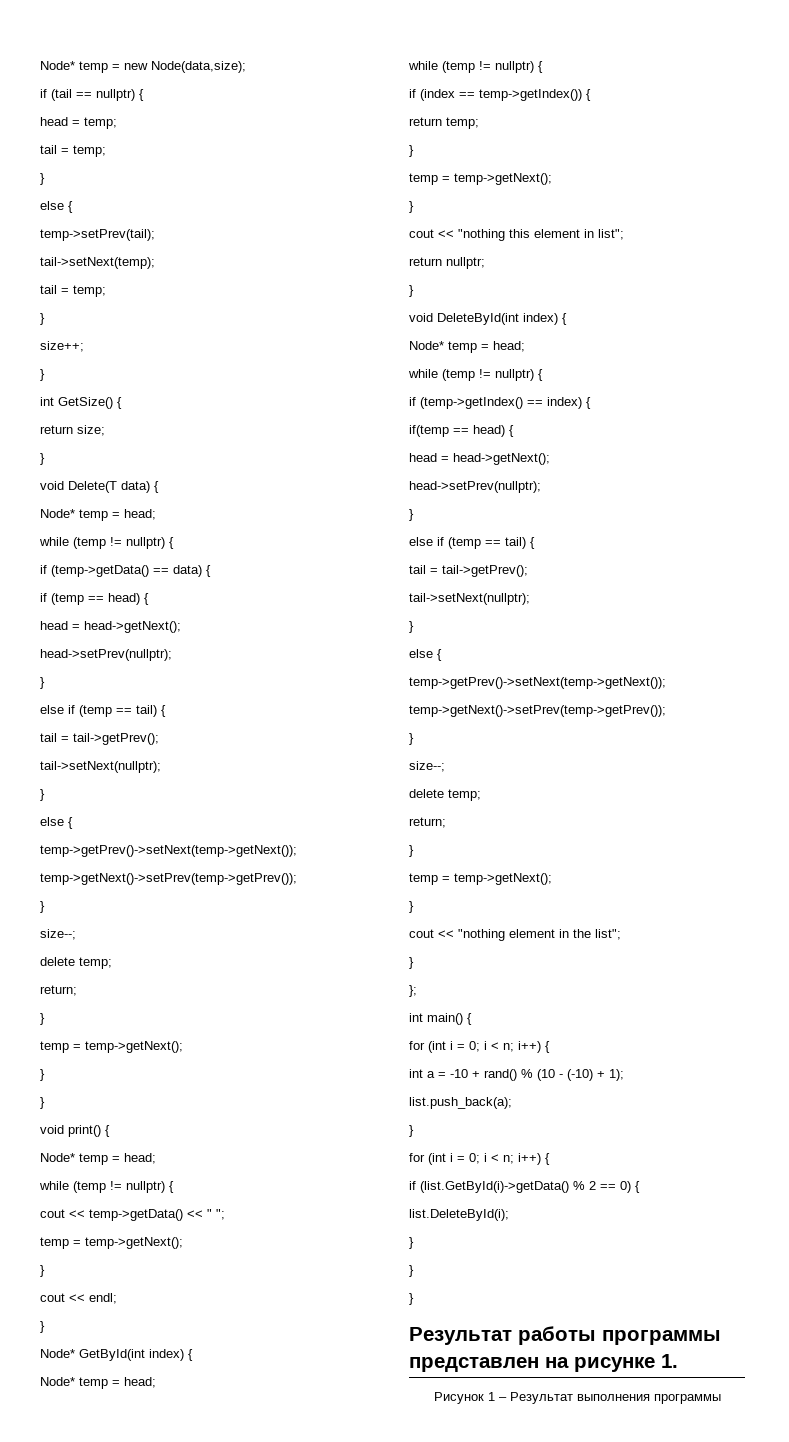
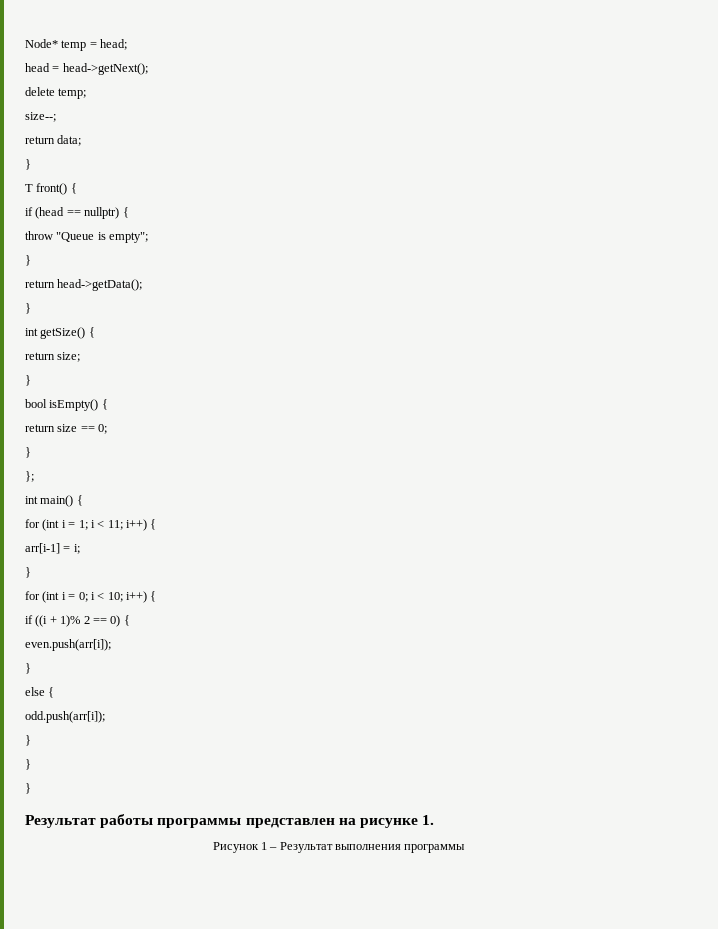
[40,61,246,73] [40,89,72,101] Node* temp = new Node(data,size); // if (tail -> [25,39,128,51] [25,63,148,75] [25,87,87,99] [25,112,56,122] [25,135,82,146] [25,159,31,170] [25,183,77,195] [25,207,65,219] Node* temp = head; // head = head->getNext(); // delete temp; // size--; // return data; // } // T front() { // if (head
[40,117,117,129] [40,145,106,157] [40,173,45,185] [40,201,73,213] [40,229,155,241] [40,257,155,269] [40,285,106,297] [40,313,45,325] [40,341,84,352] head = temp; // tail = temp; // } // else { // temp->setPrev(tail); // tail->setNext(temp); // tail = temp; // } // size++; -> [25,231,149,243] [25,255,31,266] [25,279,143,291] throw "Queue is empty"; // } // return head->getData();
[58,397,113,409] GetSize() -> [40,327,86,339] getSize()
[40,481,159,493] [40,509,156,521] [39,537,174,549] [40,565,211,577] [40,593,149,605] [40,621,181,633] [40,649,172,661] [40,677,45,689] [40,705,166,717] [40,733,159,745] [40,761,161,773] [40,789,45,801] [40,817,73,829] [40,845,297,857] [40,873,297,885] [40,901,45,913] [40,929,76,940] [40,957,112,969] [40,985,77,996] [40,1013,45,1025] [40,1041,183,1053] [40,1069,45,1081] [40,1097,45,1109] [40,1125,110,1137] [40,1153,156,1165] [39,1181,174,1193] [40,1209,225,1221] [40,1237,183,1249] [40,1265,45,1277] [40,1293,117,1304] [40,1321,45,1333] [40,1349,193,1361] [40,1377,156,1389] [408,61,543,73] [409,89,591,101] [409,117,479,129] [409,145,414,157] [409,173,552,185] [409,201,414,213] [409,229,624,241] [409,257,485,269] [409,285,414,297] [409,313,567,325] [409,341,525,353] [408,369,543,381] [409,397,591,409] [409,425,514,437] [409,453,550,465] [409,481,541,493] [409,509,414,521] [409,537,535,549] [409,565,528,577] [409,593,530,605] [409,621,414,633] [409,649,442,661] [409,677,666,689] [409,705,666,717] [409,733,414,745] [409,761,445,772] [409,789,481,801] [409,817,446,828] [409,845,414,857] [409,873,552,885] [409,901,414,913] [409,929,621,941] void Delete(T data) { // Node* temp = head; // while (temp != nullptr) { // if (temp->getData() == data) { // if (temp == head) { // head = head->getNext(); // head->setPrev(nullptr); // } // else if (temp == tail) { // tail = tail->getPrev(); // tail->setNext(nullptr); // } // else { // temp->getPrev()->setNext(temp->getNext()); // temp->getNext()->setPrev(temp->getPrev()); // } // size--; // delete temp; // return; // } // temp = temp->getNext(); // } // } // void print() { // Node* temp = head; // while (temp != nullptr) { // cout << temp->getData() << " "; // temp = temp->getNext(); // } // cout << endl; // } // Node* GetById(int index) { // Node* temp = head; // while (temp != nullptr) { // if (index == temp->getIndex()) { // return temp; // } // temp = temp->getNext(); // } // cout << "nothing this element in list"; // return nullptr; // } // void DeleteById(int index) { // Node* temp = head; // while (temp != nullptr) { // if (temp->getIndex() == index) { // if(temp == head) { // head = head->getNext(); // head->setPrev(nullptr); // } // else if (temp == tail) { // tail = tail->getPrev(); // tail->setNext(nullptr); // } // else { // temp->getPrev()->setNext(temp->getNext()); // temp->getNext()->setPrev(temp->getPrev()); // } // size--; // delete temp; // return; // } // temp = temp->getNext(); // } // cout << "nothing element in the list"; -> [25,399,108,411] [25,424,108,434] bool isEmpty() { // return size == 0;
[469,1041,550,1053] [409,1069,624,1081] [409,1097,512,1109] 0; i < n; i++) { // int a = -10 + rand() % (10 - (-10) + 1); // list.push_back(a); -> [78,519,157,531] [25,543,80,554] 1; i < 11; i++) { // arr[i-1] = i;
[503,1155,514,1164] n; -> [107,592,123,602] 10;
[420,1181,585,1193] (list.GetById(i)->getData() % -> [35,615,81,627] ((i + 1)%
[409,1209,509,1221] list.DeleteById(i); -> [25,639,111,651] [25,663,31,674] [25,687,55,698] [25,711,105,723] even.push(arr[i]); // } // else { // odd.push(arr[i]);

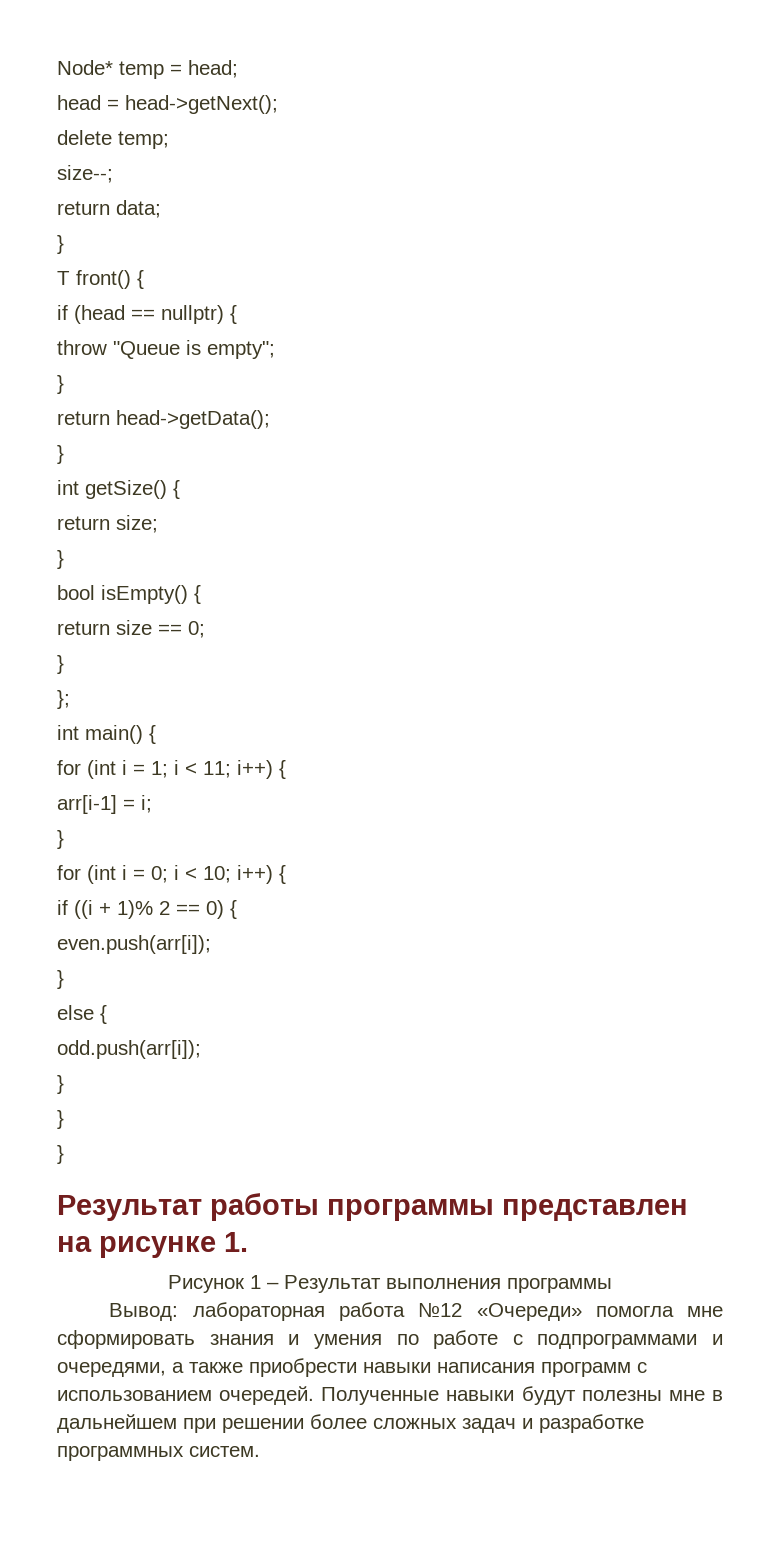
(466, 848) none -> [109,1302,723,1321] [57,1330,723,1349] [57,1358,647,1377] [57,1386,723,1405] [57,1414,644,1433] [57,1446,260,1461] // Вывод: лабораторная работа №12 «Очереди» помогла мне сформировать знания и умения по работе с подпрограммами и очередями, а также приобрести навыки написания программ с использованием очередей. Полученные навыки будут полезны мне в дальнейшем при решении более сложных задач и разработке программных систем.

